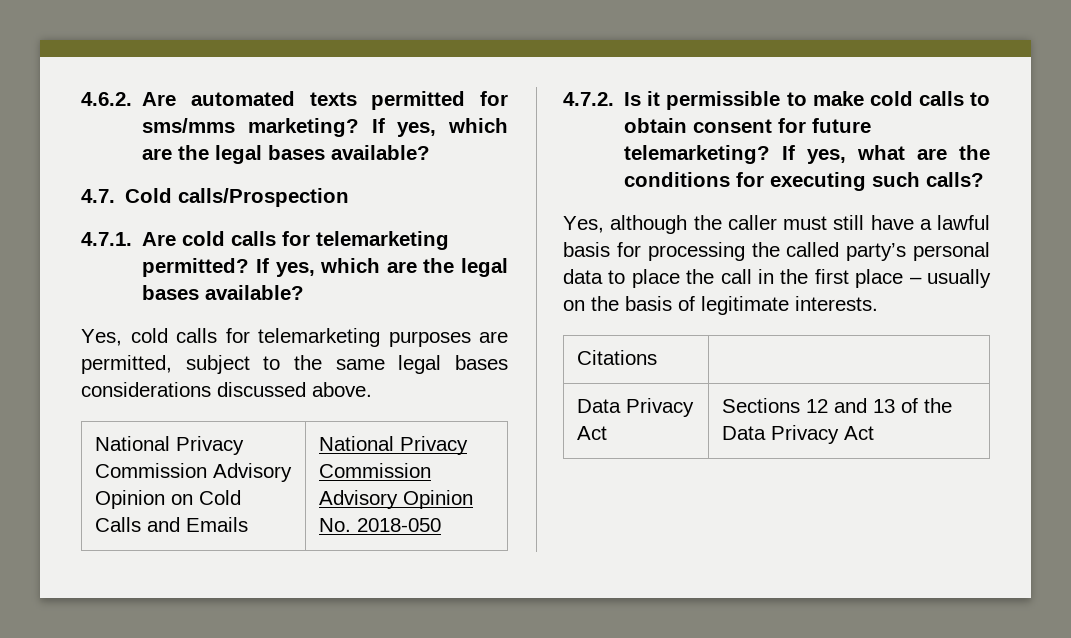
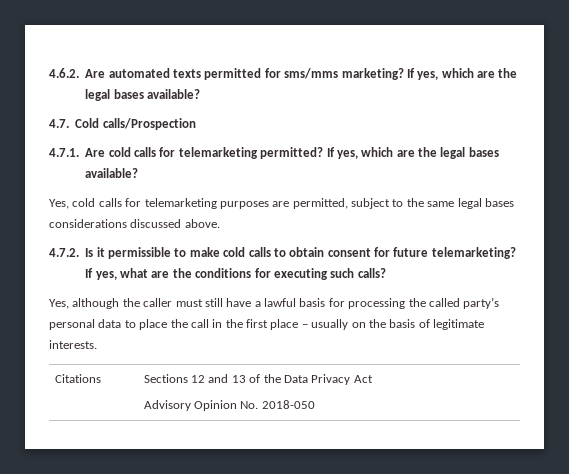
[94,436,244,455] [94,463,292,482] [94,490,241,509] [94,517,248,532] [318,436,468,455] [318,463,431,478] [318,490,473,509] [318,518,441,532] // National Privacy Commission Advisory Opinion on Cold Calls and Emails | National Privacy Commission Advisory Opinion No. 2018-050 -> (220, 223) none
[576,398,694,417] [576,426,607,440] // Data Privacy Act | -> (101, 378) none
(874, 433) none -> [143,400,315,411] // Advisory Opinion No. 2018-050

